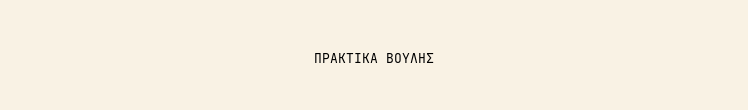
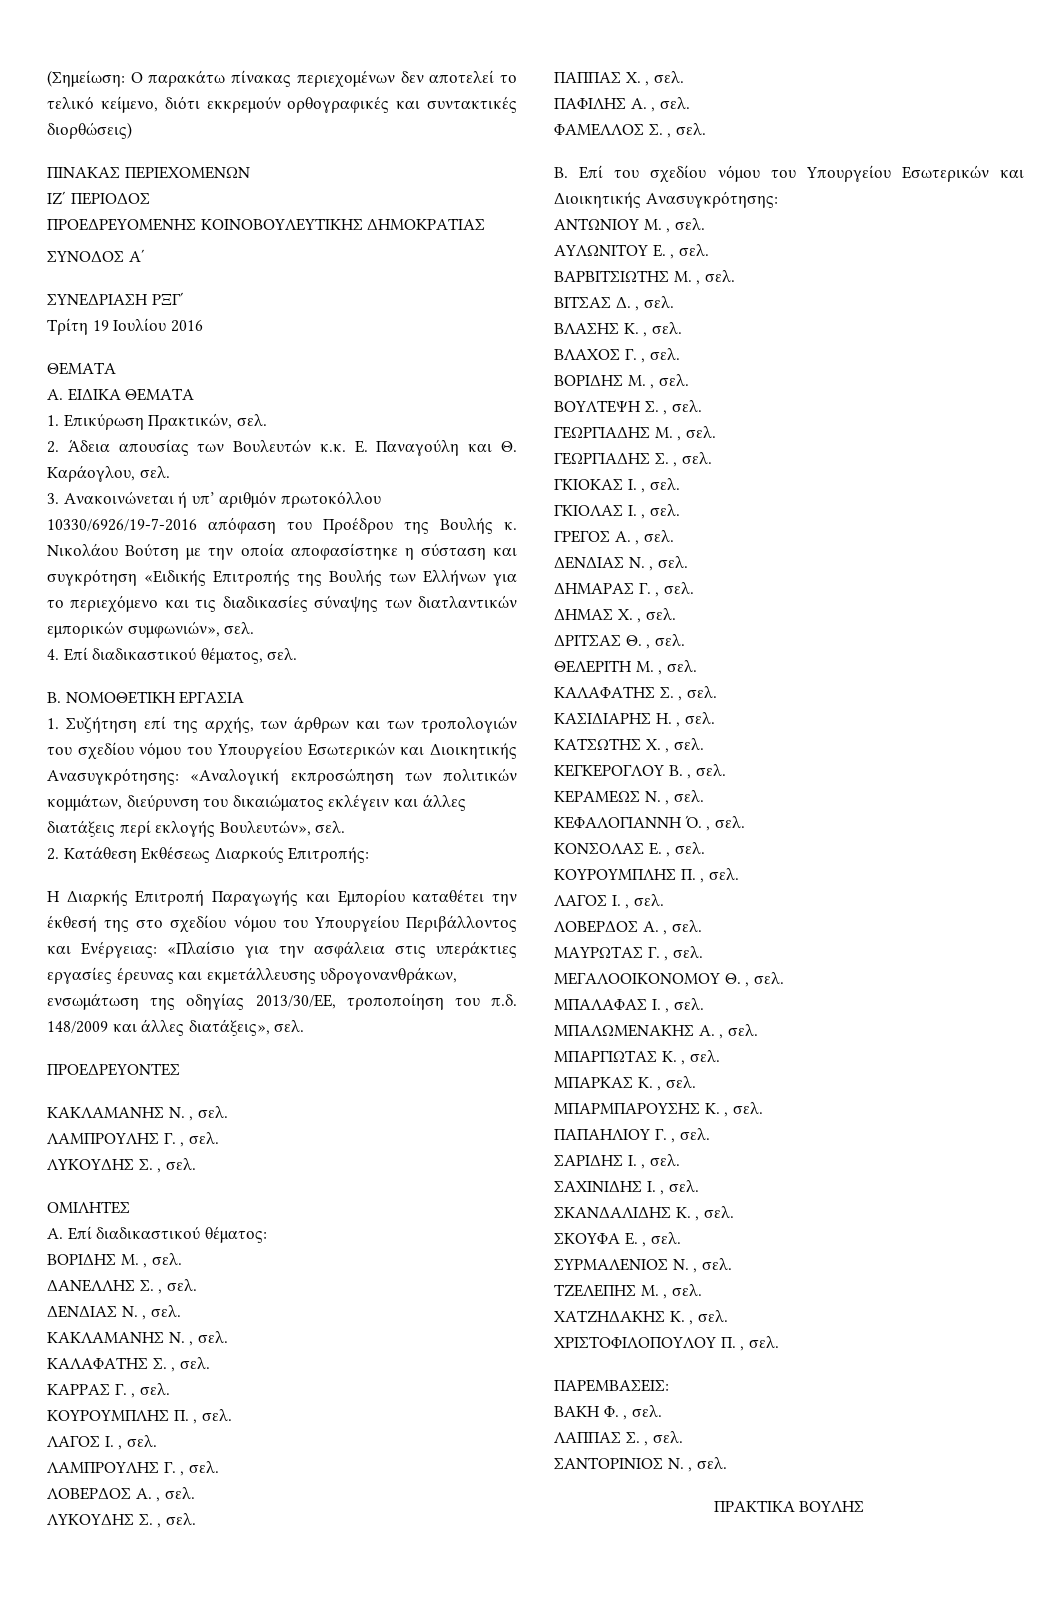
(314, 58) none -> [47,70,517,88] [47,96,517,113] [47,122,132,139] [47,166,250,179] [47,191,150,205] [47,218,486,231] [47,249,145,263] [47,292,184,306] [47,318,203,335] [47,362,116,375] [47,388,195,401] [47,413,267,430] [47,439,517,456] [47,465,170,482] [47,491,381,508] [47,517,517,534] [47,543,517,560] [47,569,517,586] [47,595,517,613] [47,621,255,638] [47,647,298,664] [47,691,245,704] [47,716,517,734] [47,742,517,760] [47,768,517,785] [47,794,466,811] [47,820,346,837] [47,846,370,863] [47,889,517,906] [47,915,517,933] [47,941,517,958] [47,967,458,984] [47,993,517,1010] [47,1019,305,1036] [47,1063,180,1076] [47,1106,228,1121] [47,1132,219,1147] [47,1158,196,1173] [47,1201,130,1214] [47,1226,267,1243] [47,1253,182,1268] [47,1279,197,1294] [47,1305,181,1320] [47,1331,228,1346] [47,1357,210,1372] [47,1383,170,1398] [47,1409,232,1424] [47,1435,157,1450] [47,1461,219,1476] [47,1487,195,1502] [47,1513,196,1528] [554,71,684,86] [554,97,690,112] [554,123,706,138] [554,165,1024,183] [554,191,778,208] [554,218,705,233] [554,244,709,259] [554,270,735,285] [554,296,674,311] [554,322,682,337] [554,348,680,363] [554,374,689,389] [554,400,702,415] [554,426,716,441] [554,452,712,467] [554,478,680,493] [554,504,680,519] [554,530,674,545] [554,556,688,571] [554,582,694,597] [554,608,676,623] [554,634,685,649] [554,660,697,675] [554,686,717,701] [554,712,715,727] [554,738,704,753] [554,764,726,779] [554,790,704,805] [554,815,745,831] [554,842,705,857] [554,868,739,883] [554,894,664,909] [554,920,702,935] [554,946,703,961] [554,972,784,987] [554,998,704,1013] [554,1024,758,1039] [554,1050,720,1065] [554,1076,696,1091] [554,1102,763,1117] [554,1128,710,1143] [554,1154,680,1169] [554,1180,699,1195] [554,1206,734,1221] [554,1232,681,1247] [554,1258,732,1273] [554,1284,702,1299] [554,1310,728,1325] [554,1336,779,1351] [554,1379,669,1392] [554,1405,662,1420] [554,1431,683,1446] [554,1457,727,1472] (Σημείωση: Ο παρακάτω πίνακας περιεχομένων δεν αποτελεί το τελικό κείμενο, διότι εκκρεμούν ορθογραφικές και συντακτικές διορθώσεις) // ΠΙΝΑΚΑΣ ΠΕΡΙΕΧΟΜΕΝΩΝ // ΙΖ΄ ΠΕΡΙΟΔΟΣ // ΠΡΟΕΔΡΕΥΟΜΕΝΗΣ ΚΟΙΝΟΒΟΥΛΕΥΤΙΚΗΣ ΔΗΜΟΚΡΑΤΙΑΣ // ΣΥΝΟΔΟΣ Α΄ // ΣΥΝΕΔΡΙΑΣΗ ΡΞΓ΄ // Τρίτη 19 Ιουλίου 2016 // ΘΕΜΑΤΑ // Α. ΕΙΔΙΚΑ ΘΕΜΑΤΑ // 1. Επικύρωση Πρακτικών, σελ. // 2. Άδεια απουσίας των Βουλευτών κ.κ. Ε. Παναγούλη και Θ. Καράογλου, σελ. // 3. Ανακοινώνεται ή υπ’ αριθμόν πρωτοκόλλου 10330/6926/19-7-2016 απόφαση του Προέδρου της Βουλής κ. Νικολάου Βούτση με την οποία αποφασίστηκε η σύσταση και συγκρότηση «Ειδικής Επιτροπής της Βουλής των Ελλήνων για το περιεχόμενο και τις διαδικασίες σύναψης των διατλαντικών εμπορικών συμφωνιών», σελ. // 4. Επί διαδικαστικού θέματος, σελ. // Β. ΝΟΜΟΘΕΤΙΚΗ ΕΡΓΑΣΙΑ // 1. Συζήτηση επί της αρχής, των άρθρων και των τροπολογιών του σχεδίου νόμου του Υπουργείου Εσωτερικών και Διοικητικής Ανασυγκρότησης: «Αναλογική εκπροσώπηση των πολιτικών κομμάτων, διεύρυνση του δικαιώματος εκλέγειν και άλλες διατάξεις περί εκλογής Βουλευτών», σελ. // 2. Κατάθεση Εκθέσεως Διαρκούς Επιτροπής: // Η Διαρκής Επιτροπή Παραγωγής και Εμπορίου καταθέτει την έκθεσή της στο σχεδίου νόμου του Υπουργείου Περιβάλλοντος και Ενέργειας: «Πλαίσιο για την ασφάλεια στις υπεράκτιες εργασίες έρευνας και εκμετάλλευσης υδρογονανθράκων, ενσωμάτωση της οδηγίας 2013/30/ΕΕ, τροποποίηση του π.δ. 148/2009 και άλλες διατάξεις», σελ. // ΠΡΟΕΔΡΕΥΟΝΤΕΣ // ΚΑΚΛΑΜΑΝΗΣ Ν. , σελ. // ΛΑΜΠΡΟΥΛΗΣ Γ. , σελ. // ΛΥΚΟΥΔΗΣ Σ. , σελ. // ΟΜΙΛΗΤΕΣ // Α. Επί διαδικαστικού θέματος: // ΒΟΡΙΔΗΣ Μ. , σελ. // ΔΑΝΕΛΛΗΣ Σ. , σελ. // ΔΕΝΔΙΑΣ Ν. , σελ. // ΚΑΚΛΑΜΑΝΗΣ Ν. , σελ. // ΚΑΛΑΦΑΤΗΣ Σ. , σελ. // ΚΑΡΡΑΣ Γ. , σελ. // ΚΟΥΡΟΥΜΠΛΗΣ Π. , σελ. // ΛΑΓΟΣ Ι. , σελ. // ΛΑΜΠΡΟΥΛΗΣ Γ. , σελ. // ΛΟΒΕΡΔΟΣ Α. , σελ. // ΛΥΚΟΥΔΗΣ Σ. , σελ. // ΠΑΠΠΑΣ Χ. , σελ. // ΠΑΦΙΛΗΣ Α. , σελ. // ΦΑΜΕΛΛΟΣ Σ. , σελ. // Β. Επί του σχεδίου νόμου του Υπουργείου Εσωτερικών και Διοικητικής Ανασυγκρότησης: // ΑΝΤΩΝΙΟΥ Μ. , σελ. // ΑΥΛΩΝΙΤΟΥ Ε. , σελ. // ΒΑΡΒΙΤΣΙΩΤΗΣ Μ. , σελ. // ΒΙΤΣΑΣ Δ. , σελ. // ΒΛΑΣΗΣ Κ. , σελ. // ΒΛΑΧΟΣ Γ. , σελ. // ΒΟΡΙΔΗΣ Μ. , σελ. // ΒΟΥΛΤΕΨΗ Σ. , σελ. // ΓΕΩΡΓΙΑΔΗΣ Μ. , σελ. // ΓΕΩΡΓΙΑΔΗΣ Σ. , σελ. // ΓΚΙΟΚΑΣ Ι. , σελ. // ΓΚΙΟΛΑΣ Ι. , σελ. // ΓΡΕΓΟΣ Α. , σελ. // ΔΕΝΔΙΑΣ Ν. , σελ. // ΔΗΜΑΡΑΣ Γ. , σελ. // ΔΗΜΑΣ Χ. , σελ. // ΔΡΙΤΣΑΣ Θ. , σελ. // ΘΕΛΕΡΙΤΗ Μ. , σελ. // ΚΑΛΑΦΑΤΗΣ Σ. , σελ. // ΚΑΣΙΔΙΑΡΗΣ Η. , σελ. // ΚΑΤΣΩΤΗΣ Χ. , σελ. // ΚΕΓΚΕΡΟΓΛΟΥ Β. , σελ. // ΚΕΡΑΜΕΩΣ Ν. , σελ. // ΚΕΦΑΛΟΓΙΑΝΝΗ Ό. , σελ. // ΚΟΝΣΟΛΑΣ Ε. , σελ. // ΚΟΥΡΟΥΜΠΛΗΣ Π. , σελ. // ΛΑΓΟΣ Ι. , σελ. // ΛΟΒΕΡΔΟΣ Α. , σελ. // ΜΑΥΡΩΤΑΣ Γ. , σελ. // ΜΕΓΑΛΟΟΙΚΟΝΟΜΟΥ Θ. , σελ. // ΜΠΑΛΑΦΑΣ Ι. , σελ. // ΜΠΑΛΩΜΕΝΑΚΗΣ Α. , σελ. // ΜΠΑΡΓΙΩΤΑΣ Κ. , σελ. // ΜΠΑΡΚΑΣ Κ. , σελ. // ΜΠΑΡΜΠΑΡΟΥΣΗΣ Κ. , σελ. // ΠΑΠΑΗΛΙΟΥ Γ. , σελ. // ΣΑΡΙΔΗΣ Ι. , σελ. // ΣΑΧΙΝΙΔΗΣ Ι. , σελ. // ΣΚΑΝΔΑΛΙΔΗΣ Κ. , σελ. // ΣΚΟΥΦΑ Ε. , σελ. // ΣΥΡΜΑΛΕΝΙΟΣ Ν. , σελ. // ΤΖΕΛΕΠΗΣ Μ. , σελ. // ΧΑΤΖΗΔΑΚΗΣ Κ. , σελ. // ΧΡΙΣΤΟΦΙΛΟΠΟΥΛΟΥ Π. , σελ. // ΠΑΡΕΜΒΑΣΕΙΣ: // ΒΑΚΗ Φ. , σελ. // ΛΑΠΠΑΣ Σ. , σελ. // ΣΑΝΤΟΡΙΝΙΟΣ Ν. , σελ. //

